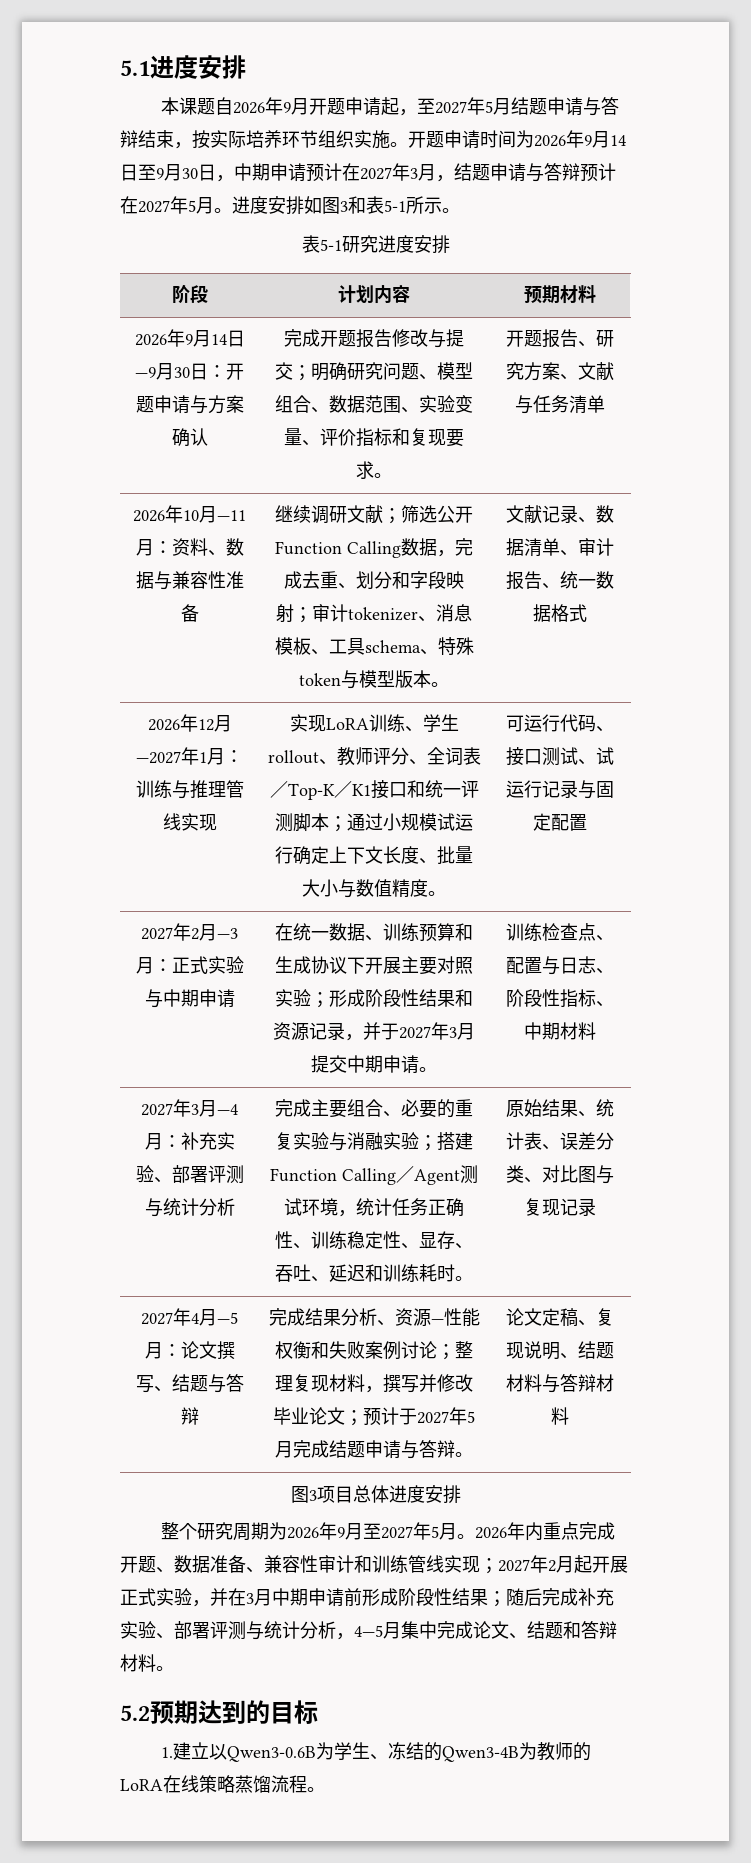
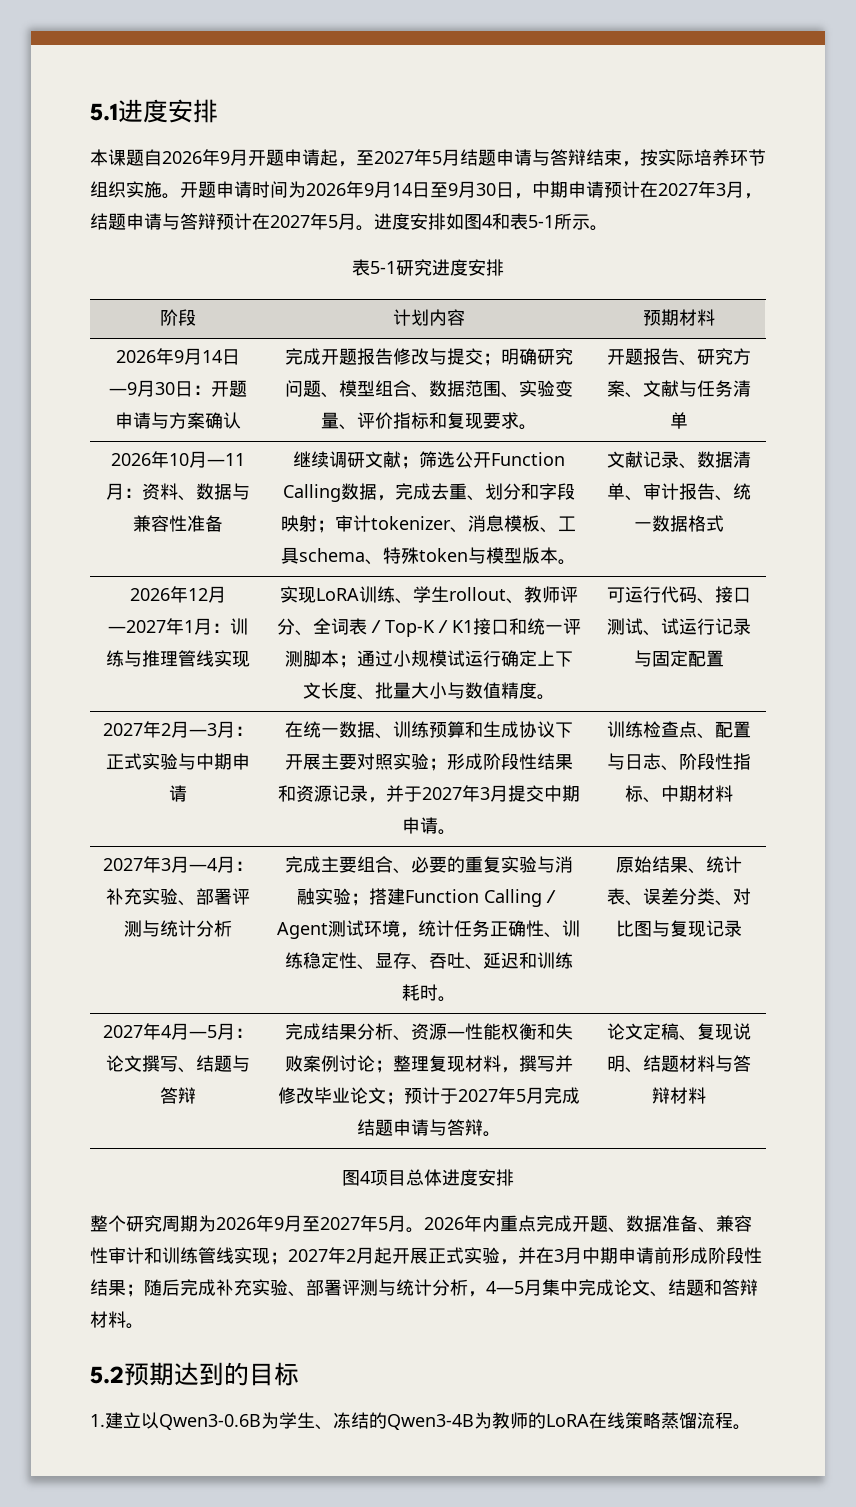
[340,201,348,212] 3 -> [482,215,492,228] 4
[308,1490,317,1501] 3 -> [360,1171,370,1184] 4

